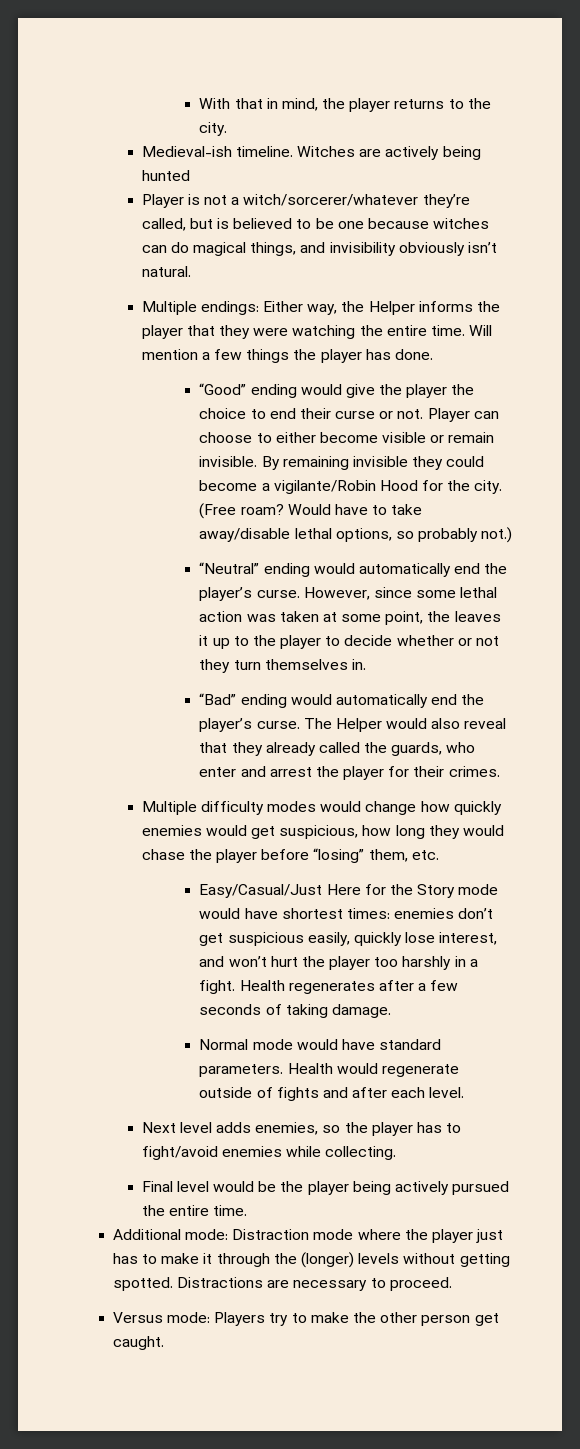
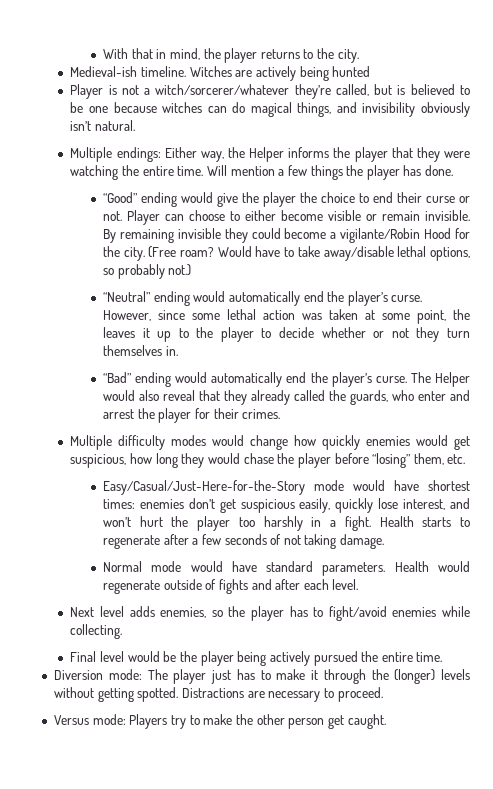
[199,884,456,898] Easy/Casual/Just Here for the Story -> [102,480,305,495] Easy/Casual/Just-Here-for-the-Story
[288,981,375,994] regenerates -> [422,517,471,527] [102,535,160,549] starts to regenerate
(282, 1009) none -> [283,535,301,545] not
[112,1229,428,1240] Additional mode: Distraction mode where the -> [54,669,168,680] Diversion mode: The

